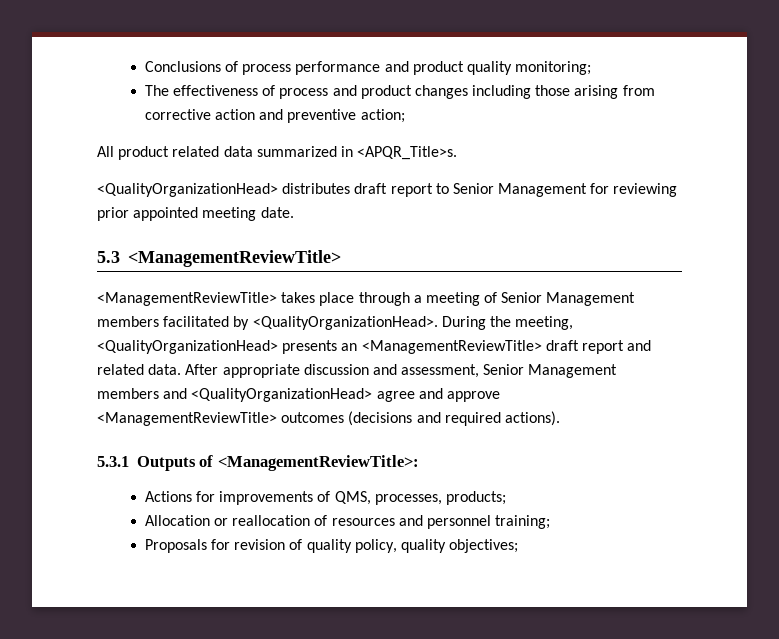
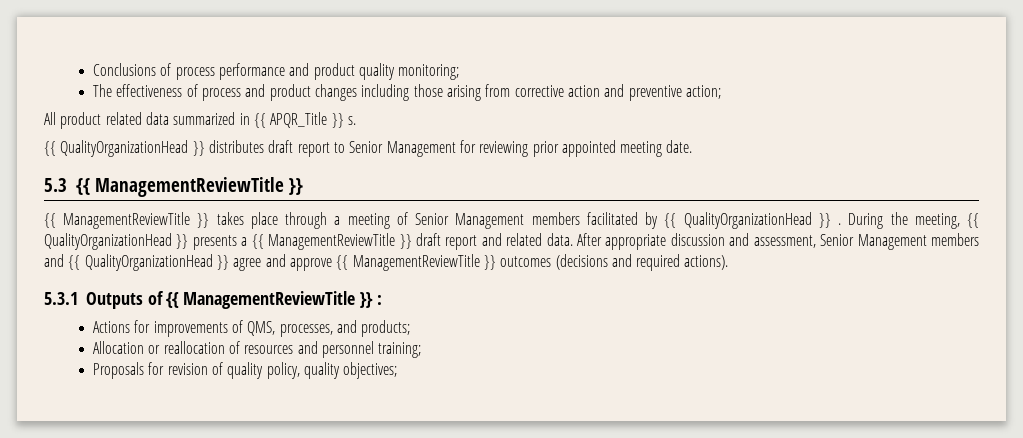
[357,146,458,160] [97,183,278,197] <APQR_Title>s. // <QualityOrganizationHead> -> [253,112,356,128] [44,140,205,157] {{ APQR_Title }} s. // {{ QualityOrganizationHead }}
[127,250,341,267] [97,292,277,306] <ManagementReviewTitle> // <ManagementReviewTitle> -> [75,177,303,197] [44,212,210,229] {{ ManagementReviewTitle }} // {{ ManagementReviewTitle }}
[252,316,574,330] [97,340,542,354] <QualityOrganizationHead>. During the meeting, <QualityOrganizationHead> presents an <ManagementReviewTitle> -> [664,212,979,229] [44,233,412,250] {{ QualityOrganizationHead }} . During the meeting, {{ QualityOrganizationHead }} presents a {{ ManagementReviewTitle }}
[191,388,500,402] [97,412,277,426] <QualityOrganizationHead> agree and approve <ManagementReviewTitle> -> [68,254,496,271] {{ QualityOrganizationHead }} agree and approve {{ ManagementReviewTitle }}
[217,455,419,471] <ManagementReviewTitle>: -> [166,291,382,309] {{ ManagementReviewTitle }} :
(442, 499) none -> [337,320,358,333] and

